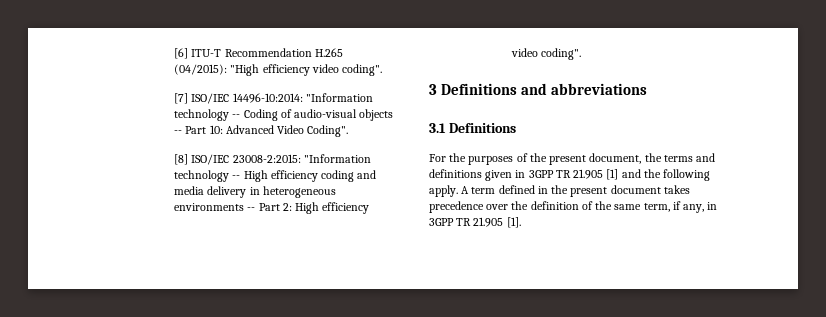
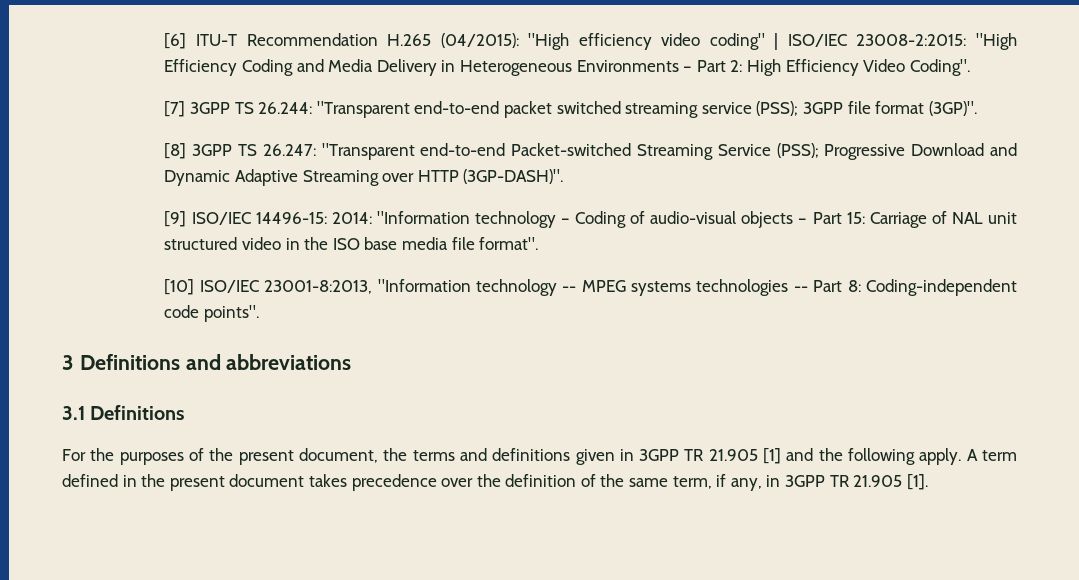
[342,64,383,76] [174,93,373,104] [174,109,241,121] coding". // [7] ISO/IEC 14496-10:2014: "Information technology -- -> [709,33,1017,50] [164,59,970,76] [164,101,977,118] [164,143,1017,160] [164,169,564,186] [164,211,571,228] coding" | ISO/IEC 23008-2:2015: "High Efficiency Coding and Media Delivery in Heterogeneous Environments – Part 2: High Efficiency Video Coding". // [7] 3GPP TS 26.244: "Transparent end-to-end packet switched streaming service (PSS); 3GPP file format (3GP)". // [8] 3GPP TS 26.247: "Transparent end-to-end Packet-switched Streaming Service (PSS); Progressive Download and Dynamic Adaptive Streaming over HTTP (3GP-DASH)". // [9] ISO/IEC 14496-15: 2014: "Information technology –
[174,125,349,137] [174,154,371,165] [174,170,377,182] [174,186,336,198] [174,202,370,214] [511,48,582,60] -- Part 10: Advanced Video Coding". // [8] ISO/IEC 23008-2:2015: "Information technology -- High efficiency coding and media delivery in heterogeneous environments -- Part 2: High efficiency video coding". -> [798,211,1017,228] [164,237,539,250] [164,279,1018,296] [164,305,260,322] – Part 15: Carriage of NAL unit structured video in the ISO base media file format". // [10] ISO/IEC 23001-8:2013, "Information technology -- MPEG systems technologies -- Part 8: Coding-independent code points".

